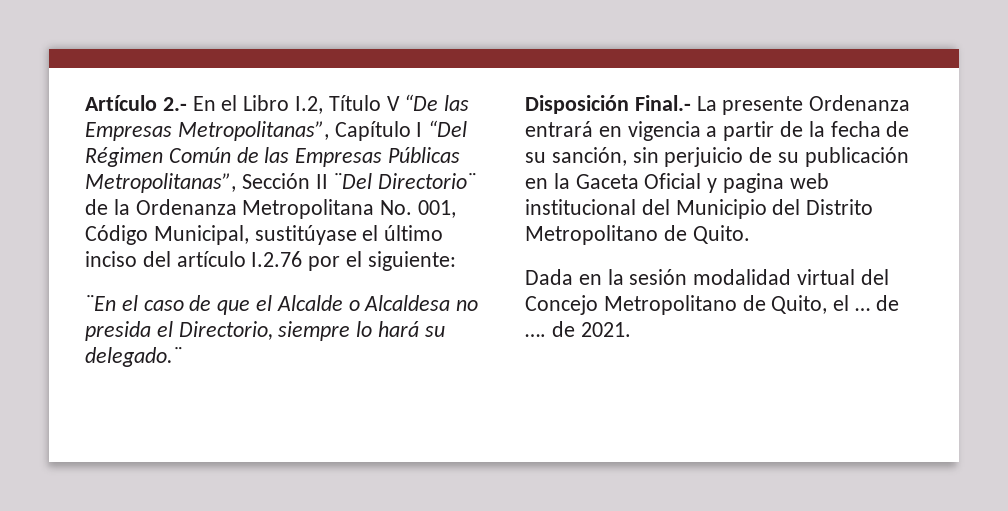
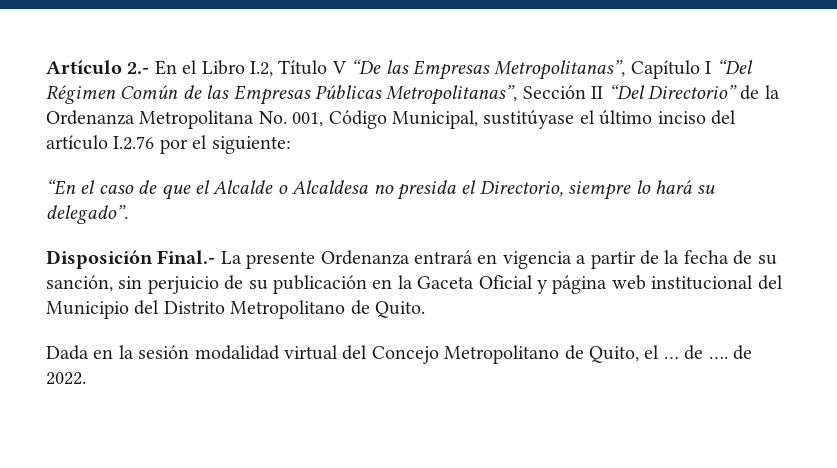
[333,173,477,189] ¨Del Directorio¨ -> [608,84,737,99] “Del Directorio”
[85,295,116,311] ¨En -> [46,179,76,195] “En
[85,347,182,367] delegado.¨ -> [46,205,128,224] delegado”.
[723,173,785,193] pagina -> [552,275,608,294] página
[580,322,631,337] 2021. -> [46,372,86,385] 2022.

